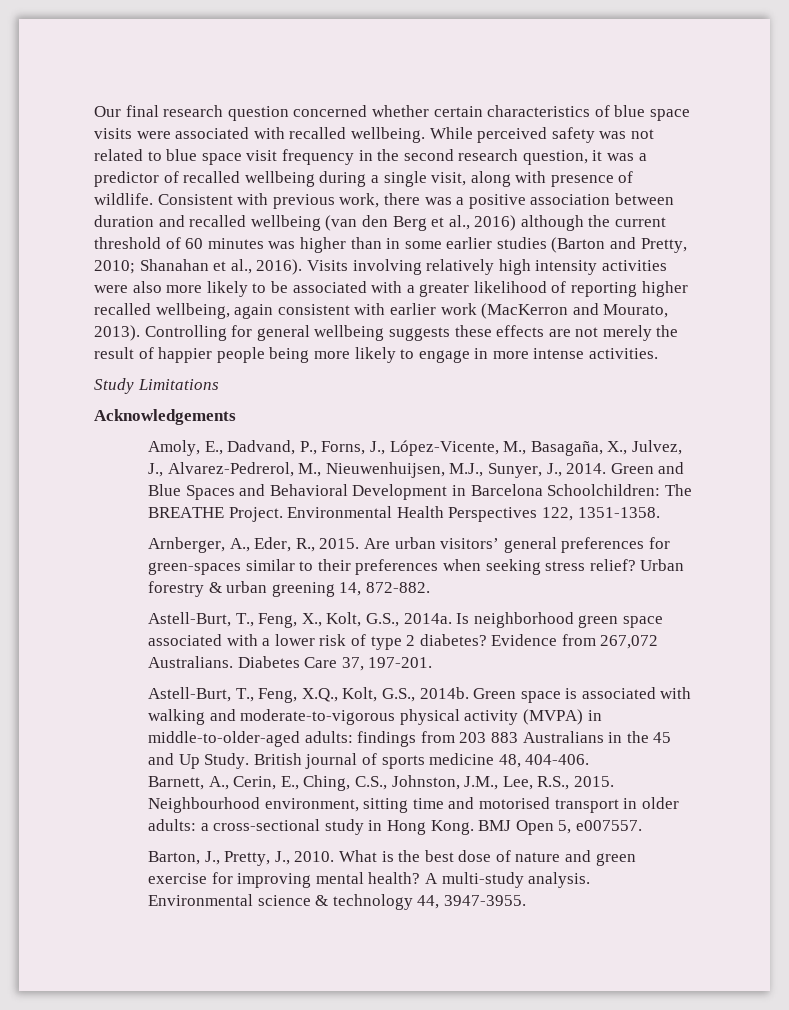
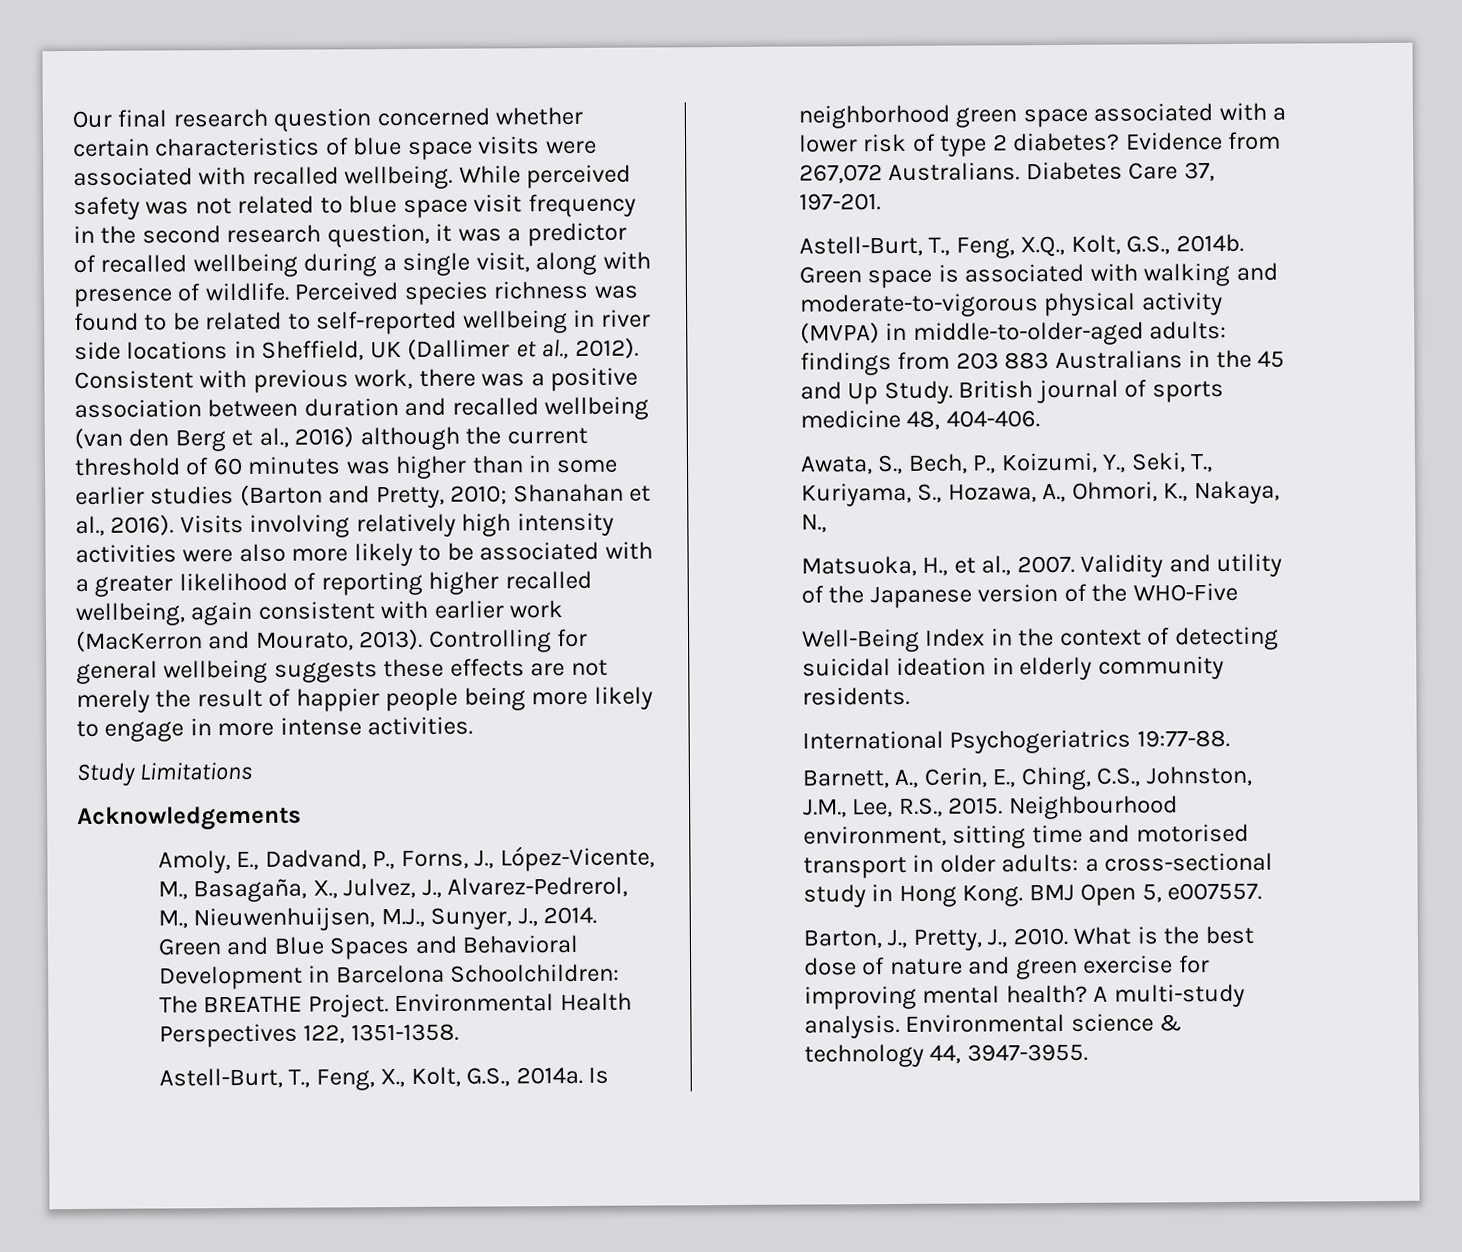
(153, 199) none -> [294,280,638,305] [74,309,651,335] [74,337,639,361] Perceived species richness was found to be related to self-reported wellbeing in river side locations in Sheffield, UK (Dallimer et al., 2012).
[147,537,670,553] [147,559,685,575] [147,581,430,597] // Arnberger, A., Eder, R., 2015. Are urban visitors’ general preferences for green-spaces similar to their preferences when seeking stress relief? Urban forestry & urban greening 14, 872-882. -> (459, 1032) none
(590, 759) none -> [799,452,1214,475] [800,480,1280,507] [800,513,827,533] [800,553,1283,578] [800,582,1238,609] [801,626,1279,653] [801,655,1224,681] [801,686,910,706] [801,729,1230,754] // Awata, S., Bech, P., Koizumi, Y., Seki, T., Kuriyama, S., Hozawa, A., Ohmori, K., Nakaya, N., // Matsuoka, H., et al., 2007. Validity and utility of the Japanese version of the WHO-Five // Well-Being Index in the context of detecting suicidal ideation in elderly community residents. // International Psychogeriatrics 19:77-88.

